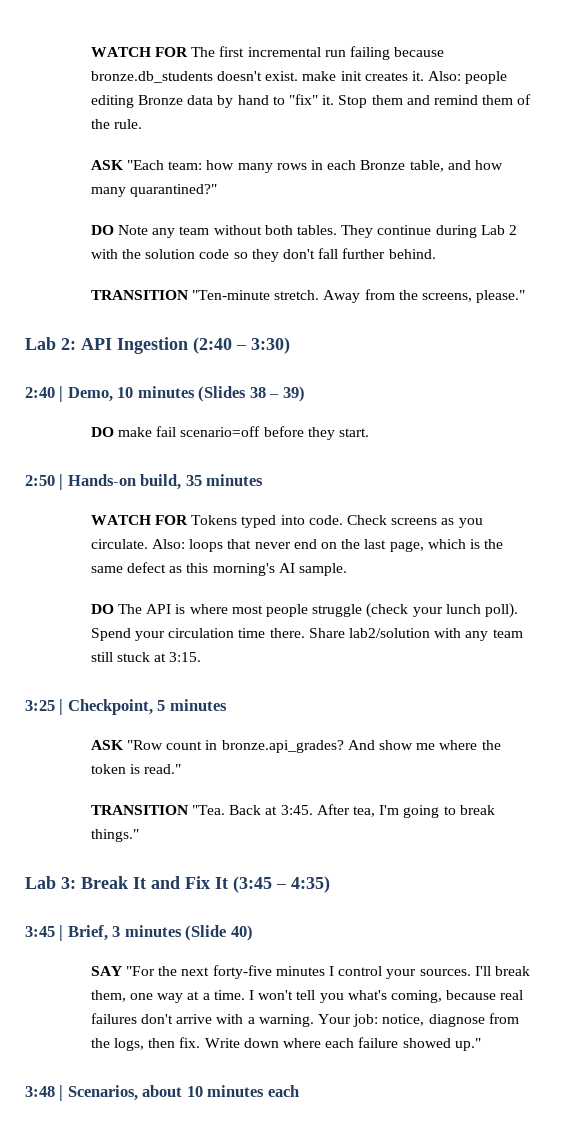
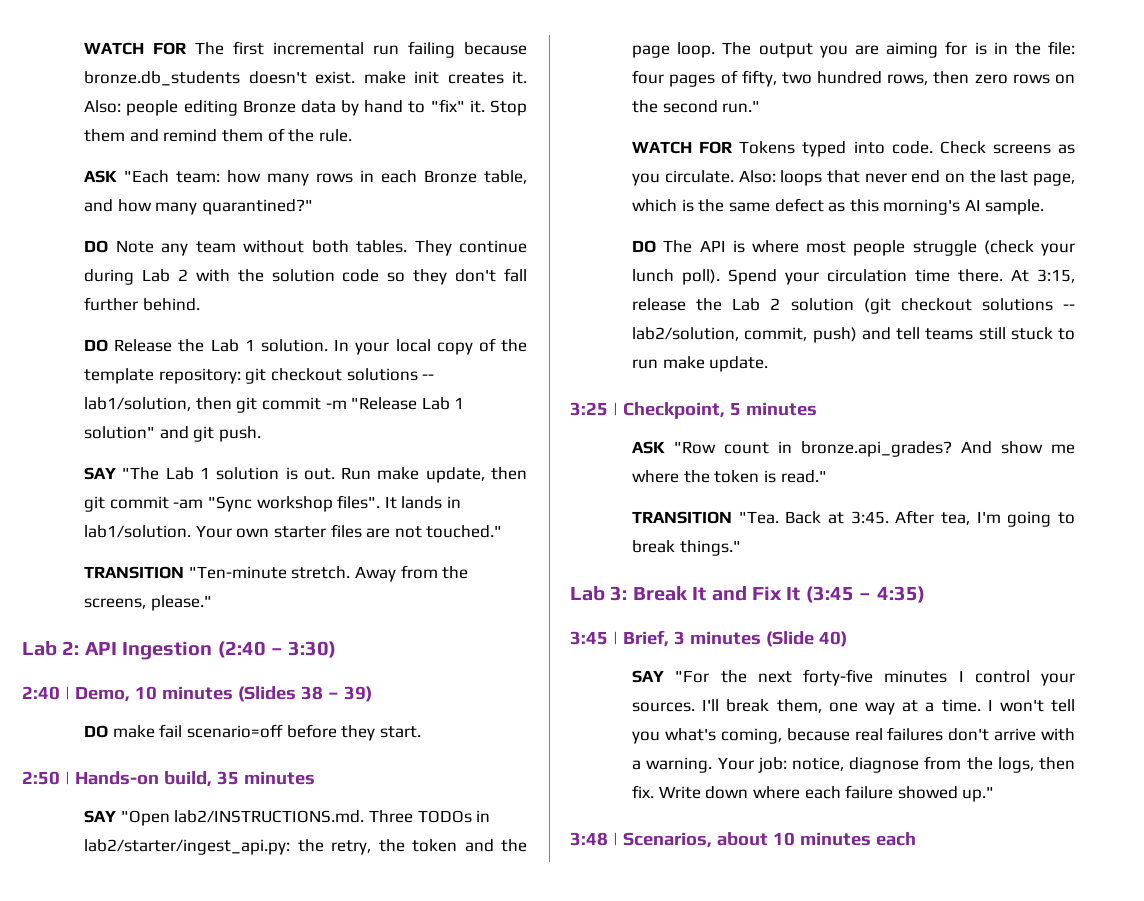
(436, 254) none -> [84,338,527,355] [84,368,435,384] [84,397,465,413] [84,426,261,442] [84,467,527,483] [84,495,461,512] [84,524,503,538] // DO Release the Lab 1 solution. In your local copy of the template repository: git checkout solutions -- lab1/solution, then git commit -m "Release Lab 1 solution" and git push. // SAY "The Lab 1 solution is out. Run make update, then git commit -am "Sync workshop files". It lands in lab1/solution. Your own starter files are not touched."
(264, 480) none -> [84,810,491,826] [84,839,528,855] [632,41,1075,58] [632,70,1075,87] [632,100,761,113] // SAY "Open lab2/INSTRUCTIONS.md. Three TODOs in lab2/starter/ingest_api.py: the retry, the token and the page loop. The output you are aiming for is in the file: four pages of fifty, two hundred rows, then zero rows on the second run."
[308,628,523,641] [90,652,202,662] Share lab2/solution with any team still stuck at 3:15. -> [1011,269,1075,283] [632,298,1075,314] [632,327,1075,343] [632,356,769,372] At 3:15, release the Lab 2 solution (git checkout solutions -- lab2/solution, commit, push) and tell teams still stuck to run make update.

